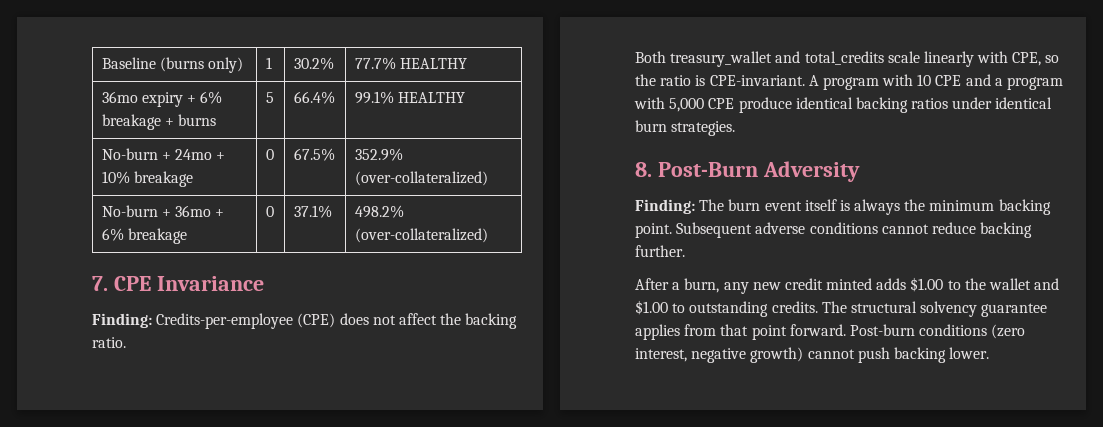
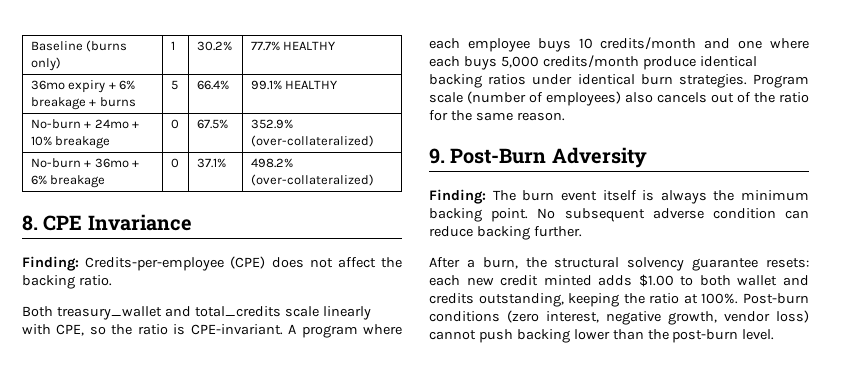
[92,276,108,291] 7. -> [22,215,38,231] 8.
[882,74,1064,90] [634,97,735,112] with 10 CPE and a program with 5,000 CPE -> [363,324,403,335] [429,37,809,52] [429,55,639,70] where each employee buys 10 credits/month and one where each buys 5,000 credits/month
[635,162,652,177] // 8. -> [753,74,809,88] [429,91,809,106] [429,110,565,121] [429,148,445,164] Program scale (number of employees) also cancels out of the ratio for the same reason. // 9.
[676,222,929,238] Subsequent adverse conditions cannot -> [537,208,809,222] No subsequent adverse condition can
[723,282,749,294] any -> [525,257,809,271] [429,275,460,286] the structural solvency guarantee resets: each
[964,278,986,290] the -> [699,275,731,286] both
[635,300,1048,317] [635,324,846,340] $1.00 to outstanding credits. The structural solvency guarantee applies from that point forward. -> [429,293,739,307] credits outstanding, keeping the ratio at 100%.
[750,347,990,363] growth) cannot push backing lower. -> [668,310,809,325] [429,329,775,343] growth, vendor loss) cannot push backing lower than the post-burn level.

